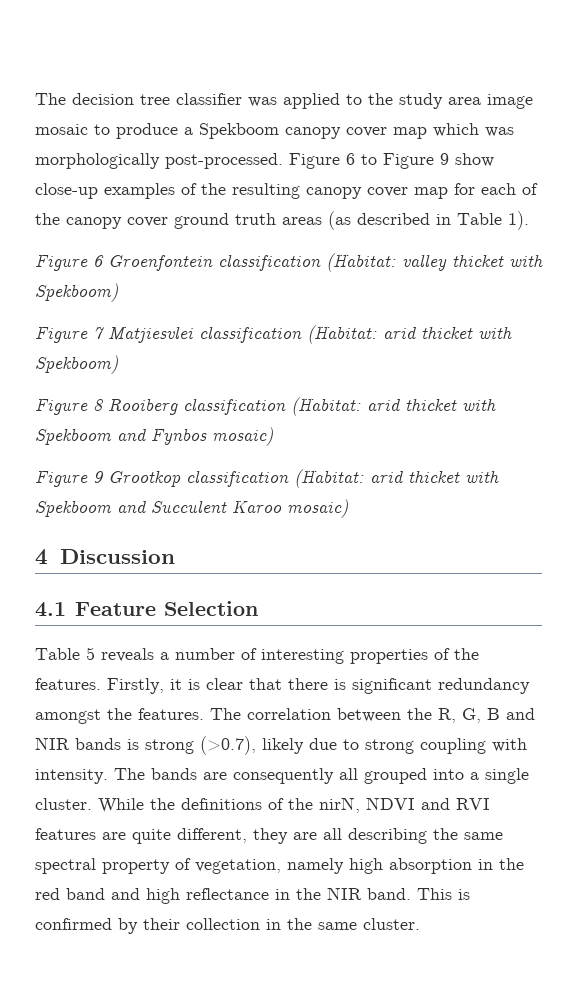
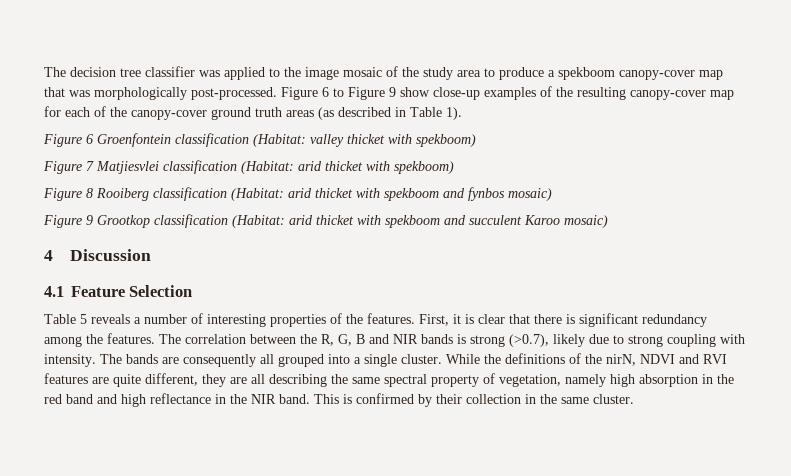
[399,93,533,109] [35,123,479,139] study area image mosaic to produce a Spekboom canopy cover map which -> [305,66,723,80] [44,87,65,97] image mosaic of the study area to produce a spekboom canopy-cover map that
[306,187,408,199] canopy cover -> [630,90,706,100] canopy-cover
[66,217,168,229] canopy cover -> [131,110,207,120] canopy-cover
[35,283,118,302] Spekboom) -> [416,134,476,147] spekboom)
[35,355,118,374] Spekboom) -> [394,161,454,174] spekboom)
[35,428,207,445] Spekboom and Fynbos -> [384,187,505,201] spekboom and fynbos
[35,500,227,517] Spekboom and Succulent -> [385,215,522,228] spekboom and succulent
[107,678,164,694] Firstly, -> [419,314,449,326] First,
[35,709,101,724] amongst -> [44,336,82,347] among

